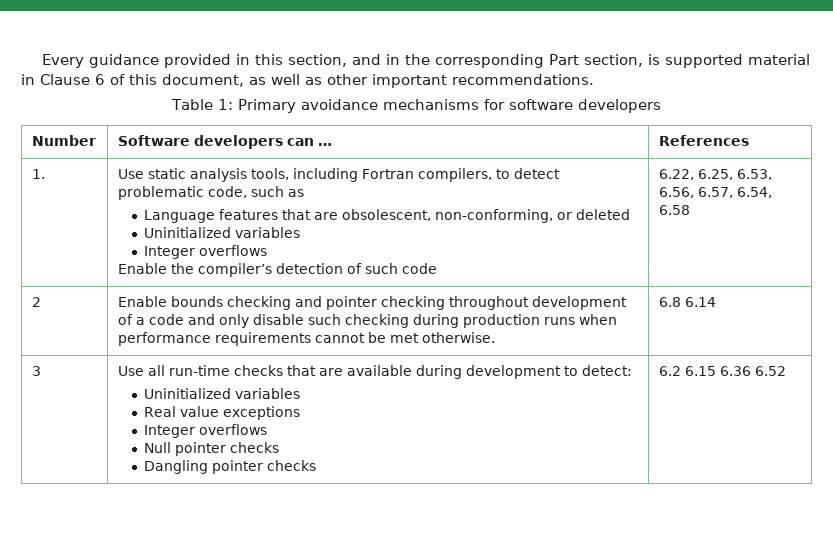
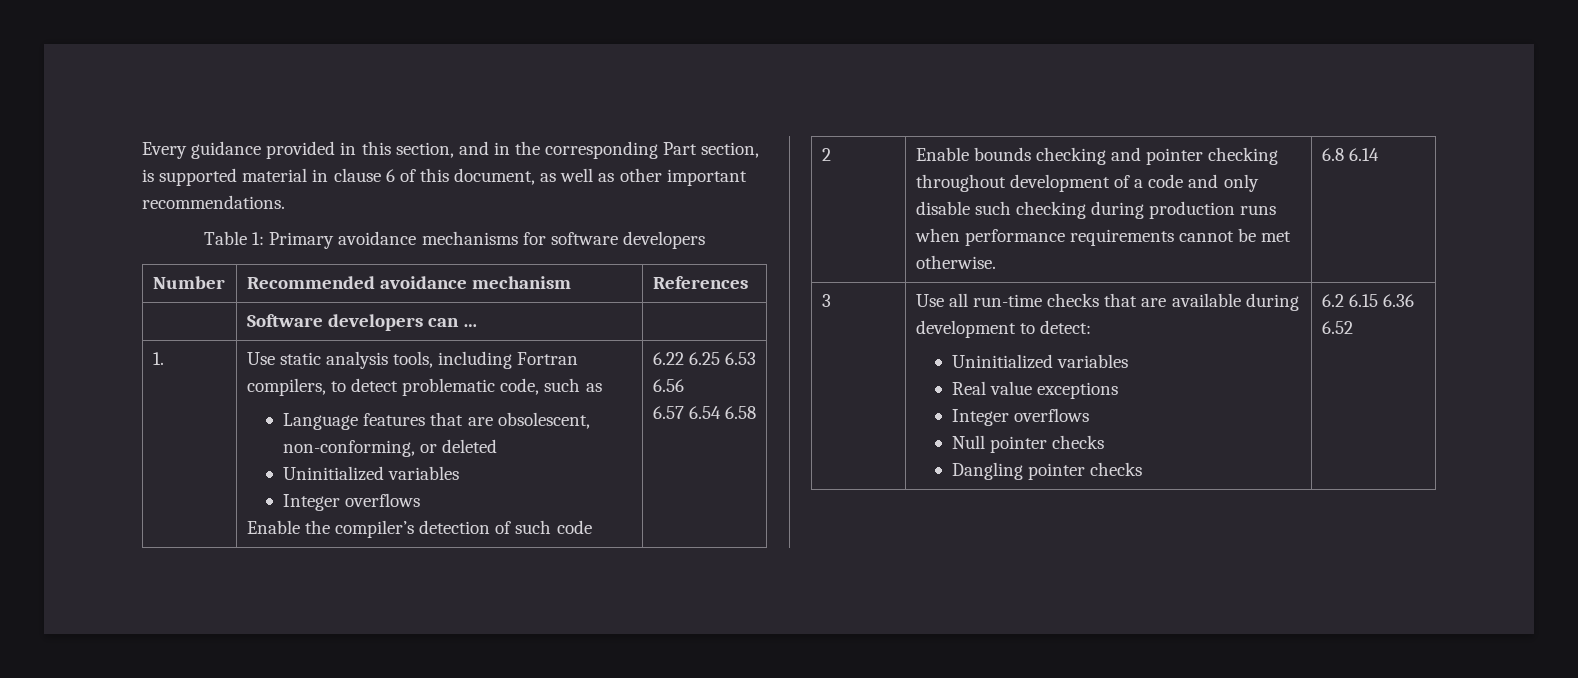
[40,74,90,85] Clause -> [333,168,381,182] clause
(96, 140) none -> [246,276,572,289] [652,276,748,289] | Recommended avoidance mechanism | References //
[658,135,749,146] References -> (479, 325) none
[658,169,772,180] [658,187,772,198] 6.22, 6.25, 6.53, 6.56, 6.57, 6.54, -> [652,352,757,365] [652,379,684,392] [652,406,721,419] 6.22 6.25 6.53 6.56 // 6.57 6.54

